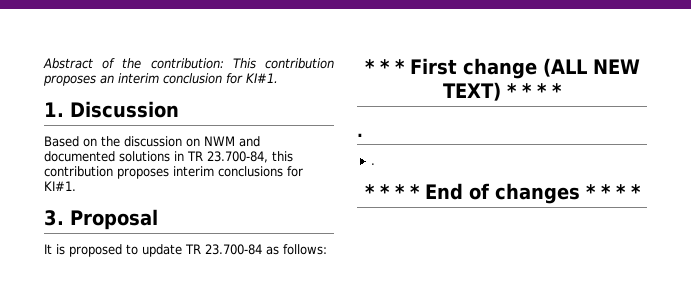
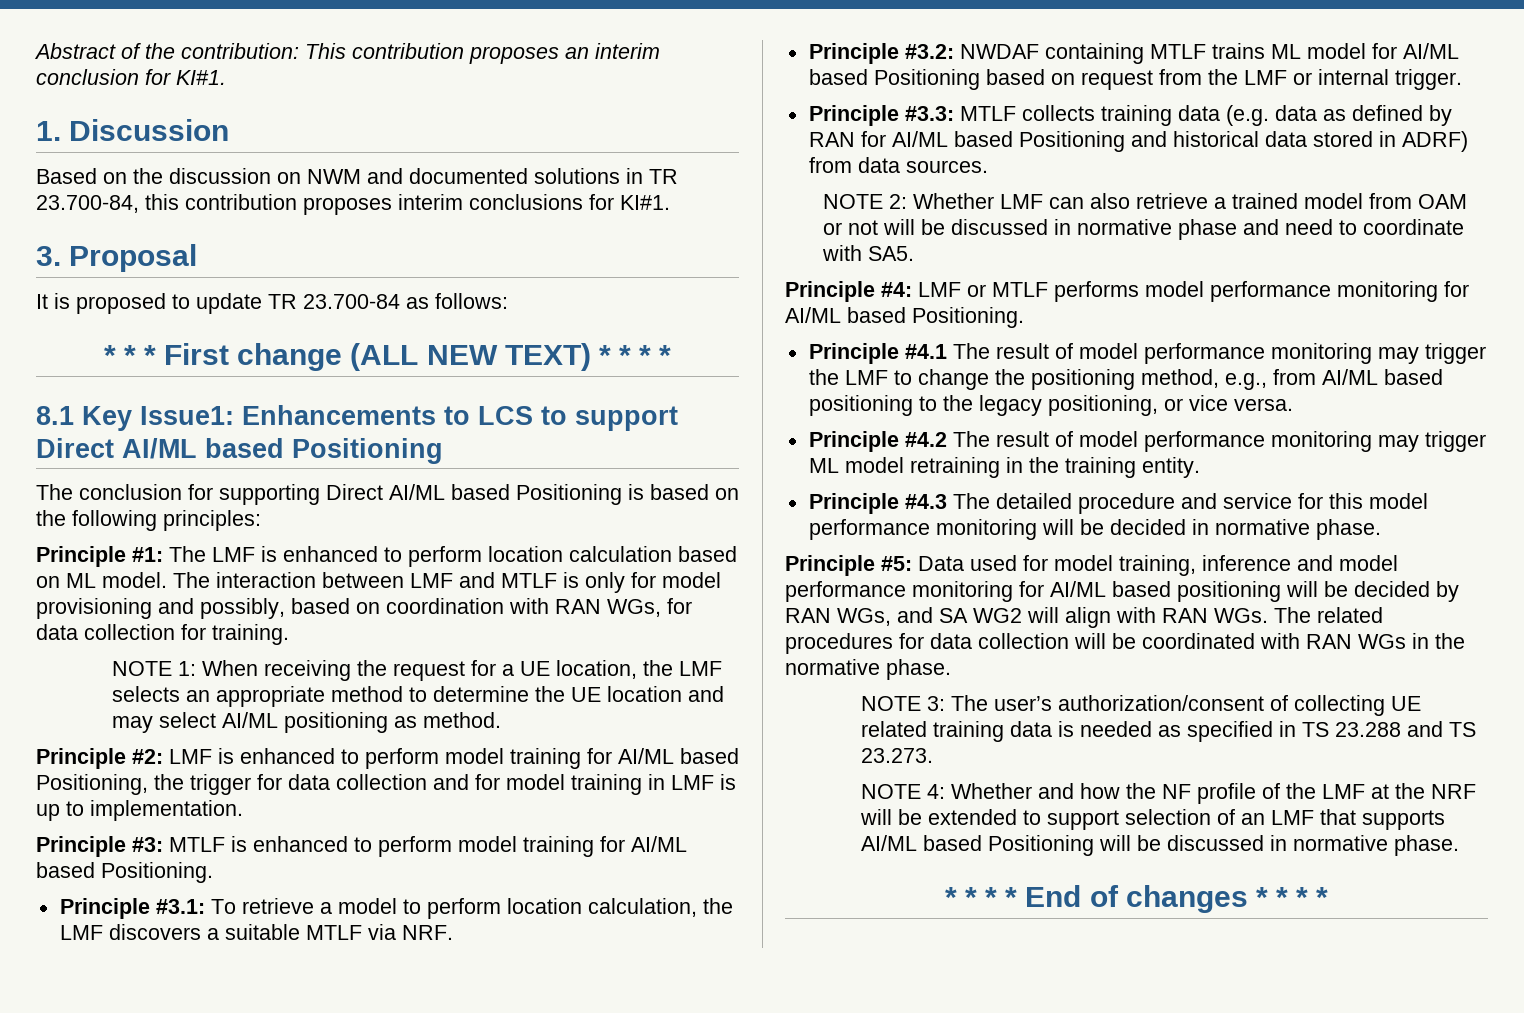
[357,133,363,137] [370,163,375,165] . // . -> [36,405,678,431] [36,438,443,464] [36,484,739,505] [36,510,261,531] [36,546,737,567] [36,572,721,593] [36,598,692,619] [36,624,289,645] [112,660,723,681] [112,686,725,707] [112,712,502,733] [36,748,739,769] [36,774,736,795] [36,800,243,821] [36,836,687,857] [36,862,213,883] [59,898,733,919] [59,924,453,940] [808,43,1459,64] [808,69,1462,90] [808,105,1452,126] [808,131,1468,152] [808,157,988,173] [823,193,1468,209] [823,219,1465,240] [822,245,915,261] [785,281,1469,302] [785,307,1024,328] [808,343,1486,364] [808,369,1443,390] [808,395,1293,416] [808,431,1486,452] [808,457,1200,478] [808,493,1428,514] [808,519,1381,540] [785,555,1398,576] [785,581,1459,602] [785,607,1383,628] [785,633,1465,654] [785,659,951,680] [861,695,1422,716] [861,721,1477,742] [861,748,934,763] [861,783,1477,804] [860,809,1446,830] [861,835,1460,856] 8.1 Key Issue1: Enhancements to LCS to support Direct AI/ML based Positioning // The conclusion for supporting Direct AI/ML based Positioning is based on the following principles: // Principle #1: The LMF is enhanced to perform location calculation based on ML model. The interaction between LMF and MTLF is only for model provisioning and possibly, based on coordination with RAN WGs, for data collection for training. // NOTE 1: When receiving the request for a UE location, the LMF selects an appropriate method to determine the UE location and may select AI/ML positioning as method. // Principle #2: LMF is enhanced to perform model training for AI/ML based Positioning, the trigger for data collection and for model training in LMF is up to implementation. // Principle #3: MTLF is enhanced to perform model training for AI/ML based Positioning. // Principle #3.1: To retrieve a model to perform location calculation, the LMF discovers a suitable MTLF via NRF. // Principle #3.2: NWDAF containing MTLF trains ML model for AI/ML based Positioning based on request from the LMF or internal trigger. // Principle #3.3: MTLF collects training data (e.g. data as defined by RAN for AI/ML based Positioning and historical data stored in ADRF) from data sources. // NOTE 2: Whether LMF can also retrieve a trained model from OAM or not will be discussed in normative phase and need to coordinate with SA5. // Principle #4: LMF or MTLF performs model performance monitoring for AI/ML based Positioning. // Principle #4.1 The result of model performance monitoring may trigger the LMF to change the positioning method, e.g., from AI/ML based positioning to the legacy positioning, or vice versa. // Principle #4.2 The result of model performance monitoring may trigger ML model retraining in the training entity. // Principle #4.3 The detailed procedure and service for this model performance monitoring will be decided in normative phase. // Principle #5: Data used for model training, inference and model performance monitoring for AI/ML based positioning will be decided by RAN WGs, and SA WG2 will align with RAN WGs. The related procedures for data collection will be coordinated with RAN WGs in the normative phase. // NOTE 3: The user’s authorization/consent of collecting UE related training data is needed as specified in TS 23.288 and TS 23.273. // NOTE 4: Whether and how the NF profile of the LMF at the NRF will be extended to support selection of an LMF that supports AI/ML based Positioning will be discussed in normative phase.

